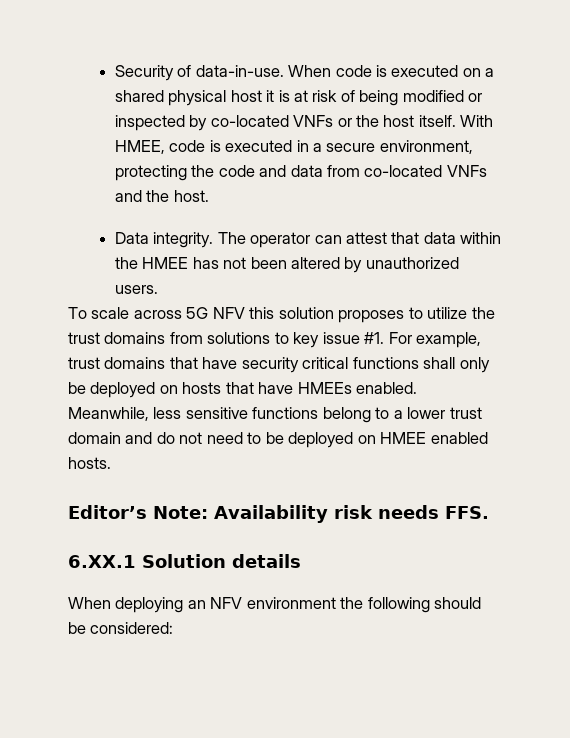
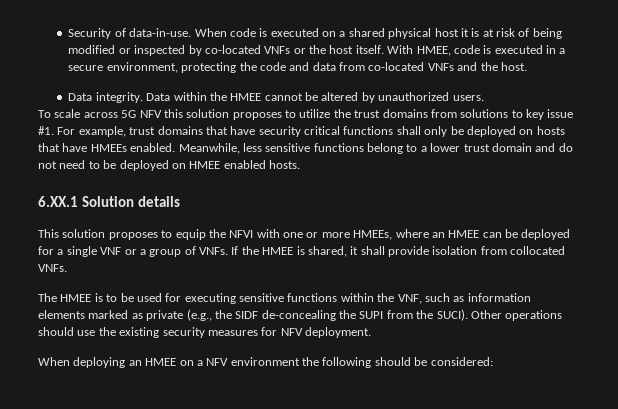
[217,232,502,248] [114,257,287,269] The operator can attest that data within the HMEE has not been -> [146,92,319,101] Data within the HMEE cannot be
[68,505,490,523] [68,554,301,568] Editor’s Note: Availability risk needs FFS. // 6.XX.1 Solution details -> [38,196,180,207] [38,229,571,240] [38,246,566,257] [38,264,67,272] [38,293,531,304] [38,309,563,321] [38,327,371,338] 6.XX.1 Solution details // This solution proposes to equip the NFVI with one or more HMEEs, where an HMEE can be deployed for a single VNF or a group of VNFs. If the HMEE is shared, it shall provide isolation from collocated VNFs. // The HMEE is to be used for executing sensitive functions within the VNF, such as information elements marked as private (e.g., the SIDF de-concealing the SUPI from the SUCI). Other operations should use the existing security measures for NFV deployment.
(206, 604) none -> [145,358,203,366] HMEE on a

